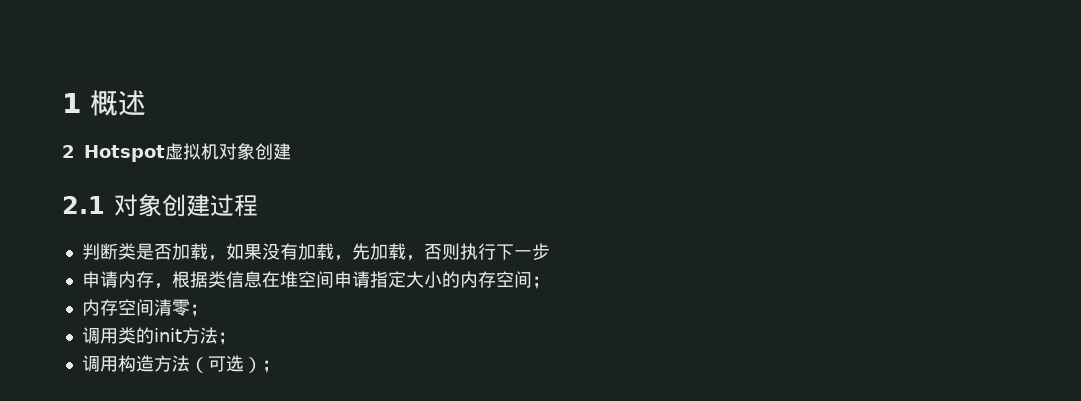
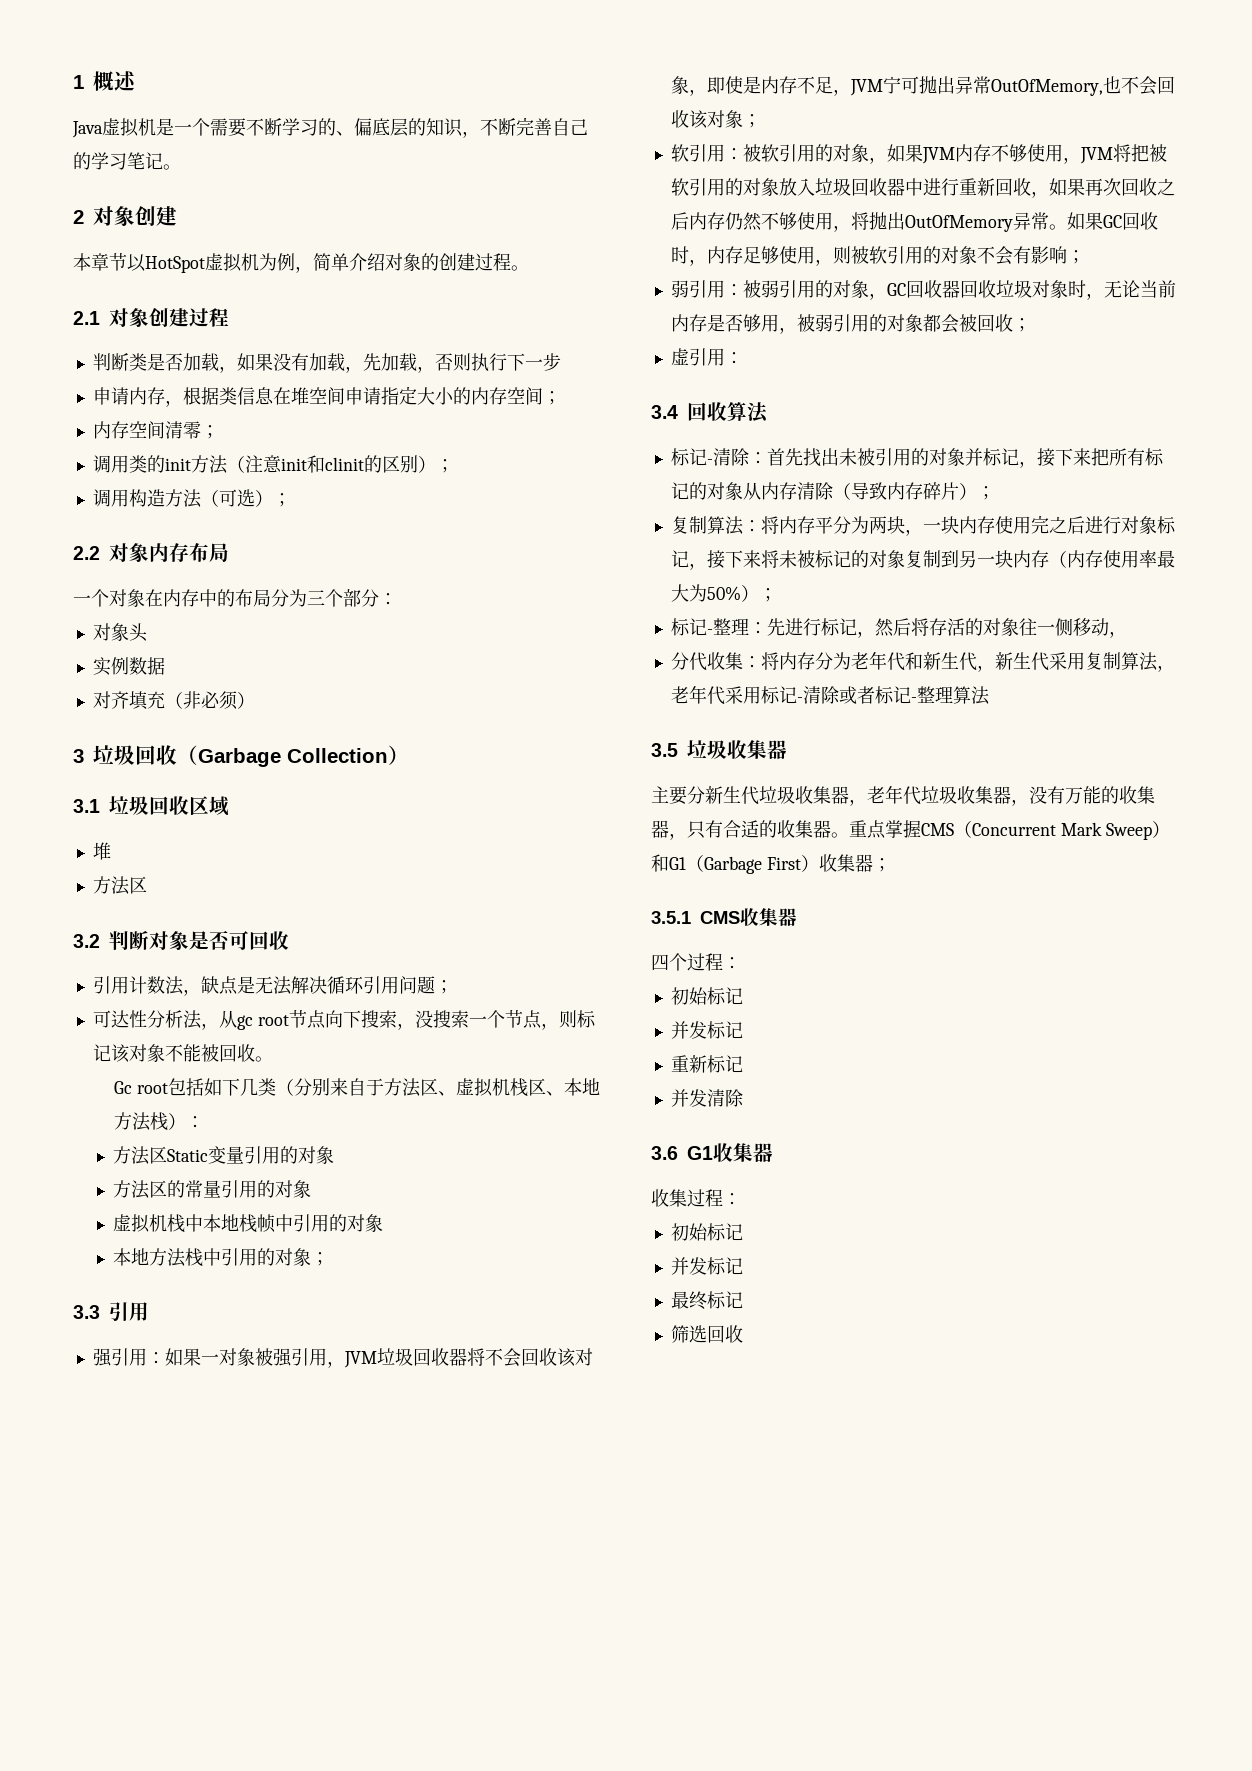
[62,143,291,162] 2 Hotspot虚拟机对象创建 -> [72,117,588,138] [73,152,181,170] [73,206,178,226] [73,253,529,273] Java虚拟机是一个需要不断学习的、偏底层的知识，不断完善自己的学习笔记。 // 2对象创建 // 本章节以HotSpot虚拟机为例，简单介绍对象的创建过程。
(218, 335) none -> [226,455,436,473] （注意init和clinit的区别）
(280, 366) none -> [73,543,229,562] [73,589,397,607] [92,623,148,642] [92,657,165,676] [92,691,255,710] [73,745,410,767] [73,796,229,816] [92,842,111,860] [92,876,147,895] [73,930,289,951] [92,976,453,996] [92,1010,596,1030] [92,1044,273,1063] [113,1078,600,1097] [113,1112,204,1131] [113,1146,335,1165] [113,1180,312,1199] [113,1214,384,1233] [113,1248,330,1267] [73,1302,149,1322] [92,1348,593,1368] [670,76,1175,96] [670,110,761,129] [670,144,1167,164] [670,178,1175,198] [670,212,1158,232] [670,246,1085,266] [670,280,1176,300] [670,314,1031,334] [670,348,743,366] [651,402,768,423] [670,448,1164,468] [670,482,995,500] [670,515,1176,536] [670,550,1175,570] [670,584,777,602] [670,618,1127,638] [670,651,1175,672] [670,685,990,705] [651,740,787,759] [651,785,1155,806] [651,820,1170,840] [651,854,891,874] [651,908,797,926] [651,953,741,971] [670,987,743,1005] [670,1021,743,1039] [670,1055,743,1073] [670,1089,744,1107] [651,1143,773,1162] [651,1189,741,1207] [670,1223,743,1241] [670,1257,743,1275] [670,1291,743,1310] [670,1325,743,1343] // 2.2对象内存布局 // 一个对象在内存中的布局分为三个部分： // 对象头 // 实例数据 // 对齐填充（非必须） // 3垃圾回收（Garbage Collection） // 3.1垃圾回收区域 // 堆 // 方法区 // 3.2判断对象是否可回收 // 引用计数法，缺点是无法解决循环引用问题； // 可达性分析法，从gc root节点向下搜索，没搜索一个节点，则标记该对象不能被回收。 // Gc root包括如下几类（分别来自于方法区、虚拟机栈区、本地方法栈）： // 方法区Static变量引用的对象 // 方法区的常量引用的对象 // 虚拟机栈中本地栈帧中引用的对象 // 本地方法栈中引用的对象； // 3.3引用 // 强引用：如果一对象被强引用，JVM垃圾回收器将不会回收该对象，即使是内存不足，JVM宁可抛出异常OutOfMemory,也不会回收该对象； // 软引用：被软引用的对象，如果JVM内存不够使用，JVM将把被软引用的对象放入垃圾回收器中进行重新回收，如果再次回收之后内存仍然不够使用，将抛出OutOfMemory异常。如果GC回收时，内存足够使用，则被软引用的对象不会有影响； // 弱引用：被弱引用的对象，GC回收器回收垃圾对象时，无论当前内存是否够用，被弱引用的对象都会被回收； // 虚引用： // 3.4回收算法 // 标记-清除：首先找出未被引用的对象并标记，接下来把所有标记的对象从内存清除（导致内存碎片）； // 复制算法：将内存平分为两块，一块内存使用完之后进行对象标记，接下来将未被标记的对象复制到另一块内存（内存使用率最大为50%）； // 标记-整理：先进行标记，然后将存活的对象往一侧移动， // 分代收集：将内存分为老年代和新生代，新生代采用复制算法，老年代采用标记-清除或者标记-整理算法 // 3.5垃圾收集器 // 主要分新生代垃圾收集器，老年代垃圾收集器，没有万能的收集器，只有合适的收集器。重点掌握CMS（Concurrent Mark Sweep）和G1（Garbage First）收集器； // 3.5.1 CMS收集器 // 四个过程： // 初始标记 // 并发标记 // 重新标记 // 并发清除 // 3.6 G1收集器 // 收集过程： // 初始标记 // 并发标记 // 最终标记 // 筛选回收

